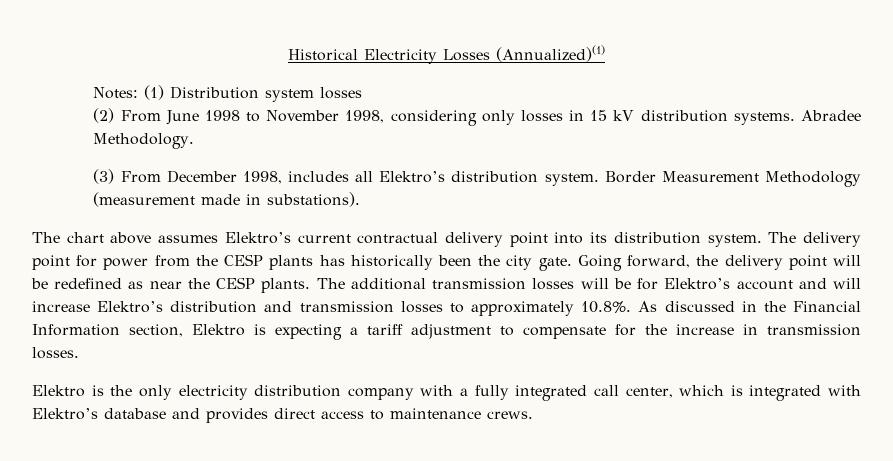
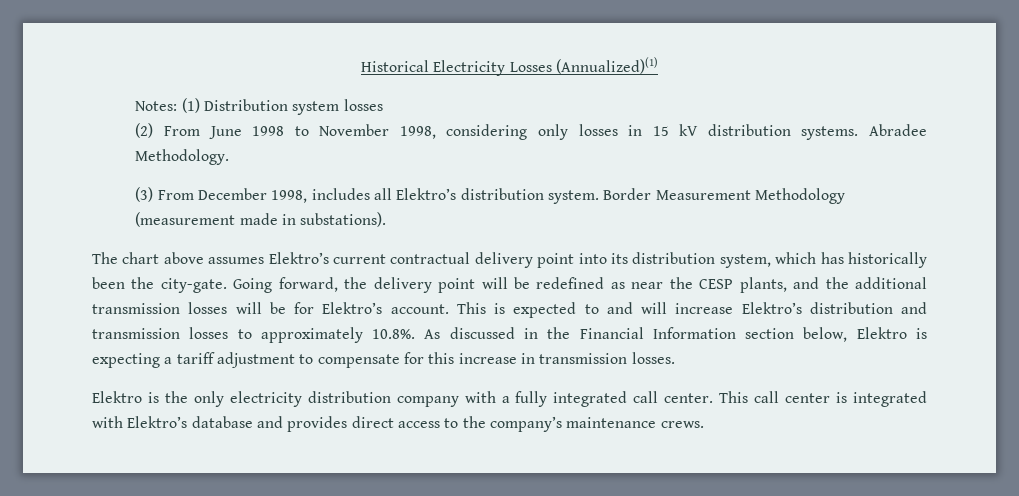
[707,232,861,247] [32,254,314,270] system. The delivery point for power from the CESP plants -> [719,252,817,268] system, which
[506,255,572,271] city gate. -> [160,278,227,293] city-gate.
[261,278,345,293] plants. The -> [739,277,849,293] plants, and the
[736,280,793,290] account -> [390,302,599,318] account. This is expected to
[129,324,183,337] section, -> [745,327,848,342] section below,
[645,324,667,335] the -> [428,352,455,364] this
[625,385,725,398] center, which -> [664,391,831,403] center. This call center
(384, 415) none -> [462,416,562,432] the company’s

